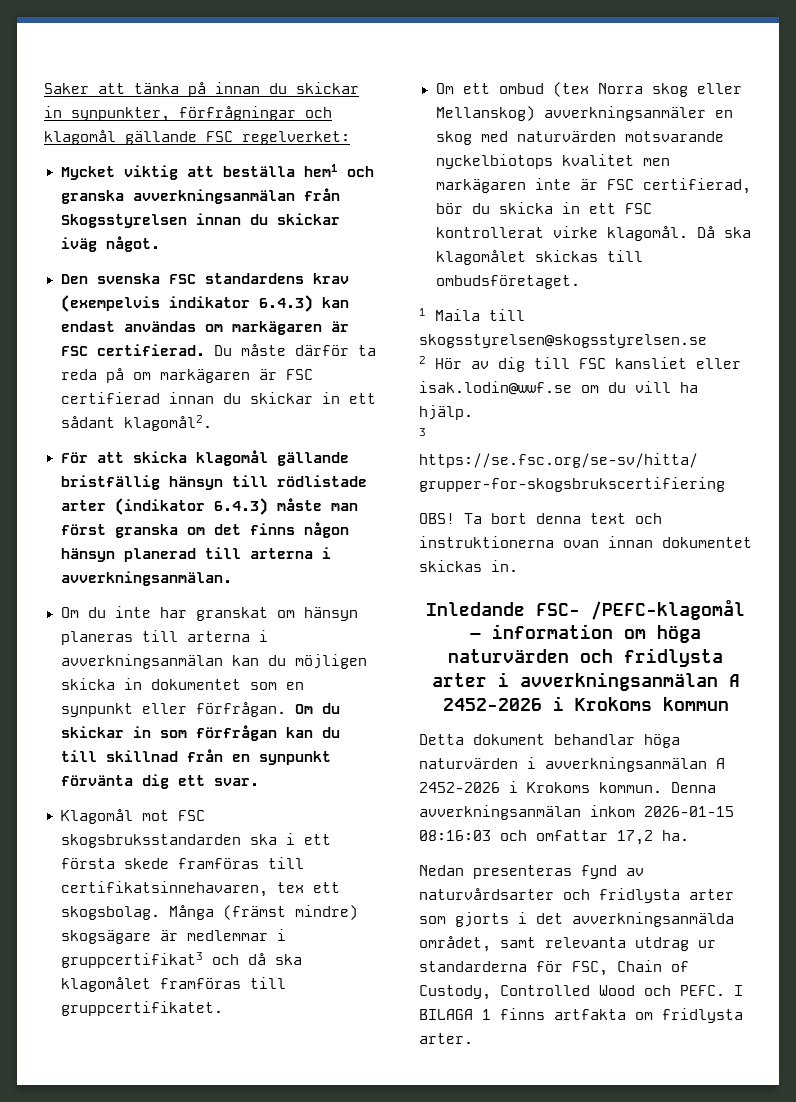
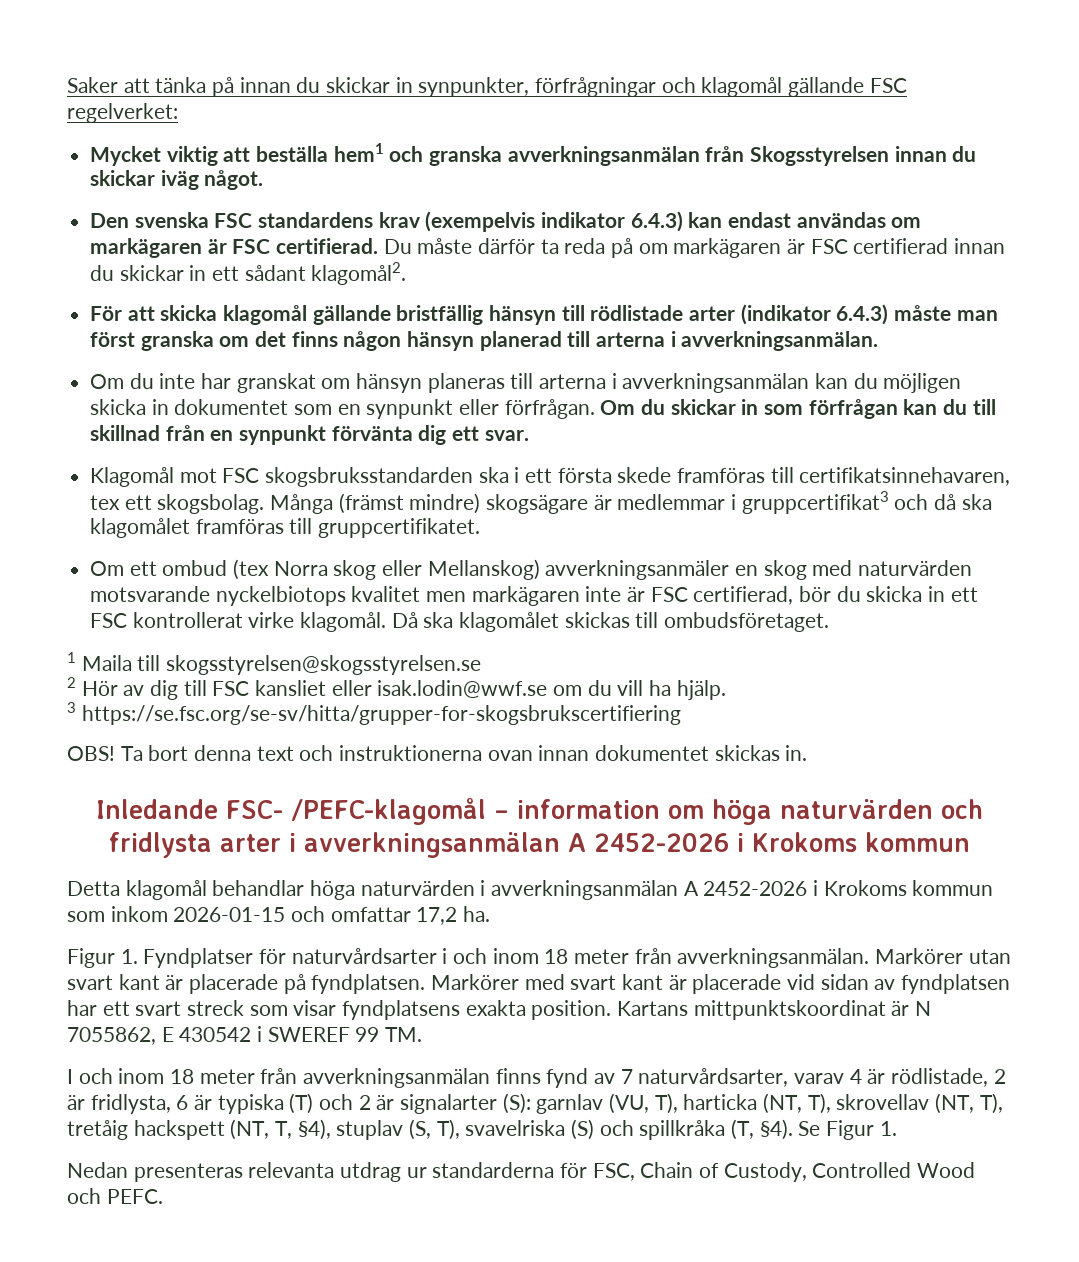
[473,734,545,745] dokument -> [125,880,207,900] klagomål
[599,782,716,793] [419,805,581,820] kommun. Denna avverkningsanmälan -> [912,880,994,896] [67,911,105,922] kommun som
[419,830,491,841] 08:16:03 -> (286, 914) none
[419,865,644,879] [419,888,734,903] [419,912,734,927] [419,936,536,952] Nedan presenteras fynd av naturvårdsarter och fridlysta arter som gjorts i det avverkningsanmälda området, samt -> [67,948,1011,968] [67,974,1011,994] [67,1000,932,1020] [67,1026,423,1045] [67,1068,1006,1088] [67,1093,1003,1114] [67,1119,897,1140] [67,1162,243,1182] Figur 1. Fyndplatser för naturvårdsarter i och inom 18 meter från avverkningsanmälan. Markörer utan svart kant är placerade på fyndplatsen. Markörer med svart kant är placerade vid sidan av fyndplatsen har ett svart streck som visar fyndplatsens exakta position. Kartans mittpunktskoordinat är N 7055862, E 430542 i SWEREF 99 TM. // I och inom 18 meter från avverkningsanmälan finns fynd av 7 naturvårdsarter, varav 4 är rödlistade, 2 är fridlysta, 6 är typiska (T) och 2 är signalarter (S): garnlav (VU, T), harticka (NT, T), skrovellav (NT, T), tretåig hackspett (NT, T, §4), stuplav (S, T), svavelriska (S) och spillkråka (T, §4). Se Figur 1. // Nedan presenteras
[734,985,743,996] [419,1008,743,1023] [419,1033,473,1044] I BILAGA 1 finns artfakta om fridlysta arter. -> (163, 1196) none

